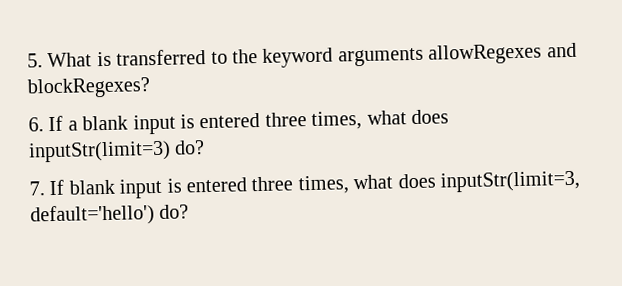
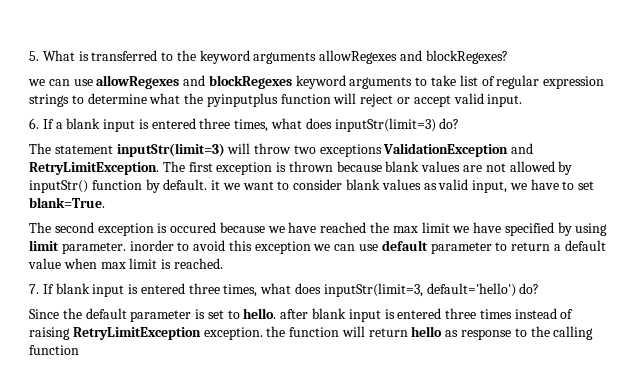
(151, 88) none -> [28,75,605,89] [29,93,523,107] // we can use allowRegexes and blockRegexes keyword arguments to take list of regular expression strings to determine what the pyinputplus function will reject or accept valid input.
(206, 147) none -> [29,143,534,157] [29,161,573,175] [29,179,595,193] [29,197,105,208] [29,222,608,236] [29,240,606,254] [28,258,223,269] // The statement inputStr(limit=3) will throw two exceptions ValidationException and RetryLimitException. The first exception is thrown because blank values are not allowed by inputStr() function by default. it we want to consider blank values as valid input, we have to set blank=True. // The second exception is occured because we have reached the max limit we have specified by using limit parameter. inorder to avoid this exception we can use default parameter to return a default value when max limit is reached.
(190, 211) none -> [29,308,574,322] [29,326,594,340] [29,345,79,355] // Since the default parameter is set to hello. after blank input is entered three times instead of raising RetryLimitException exception. the function will return hello as response to the calling function

